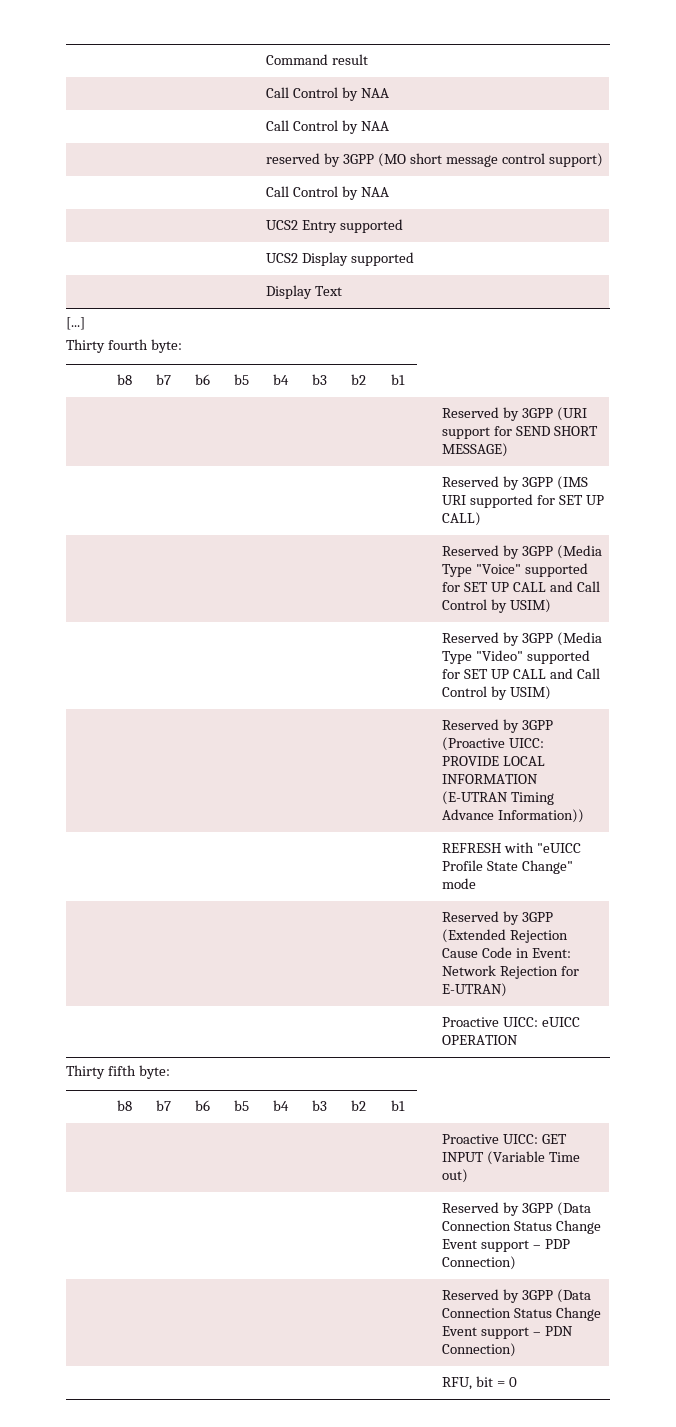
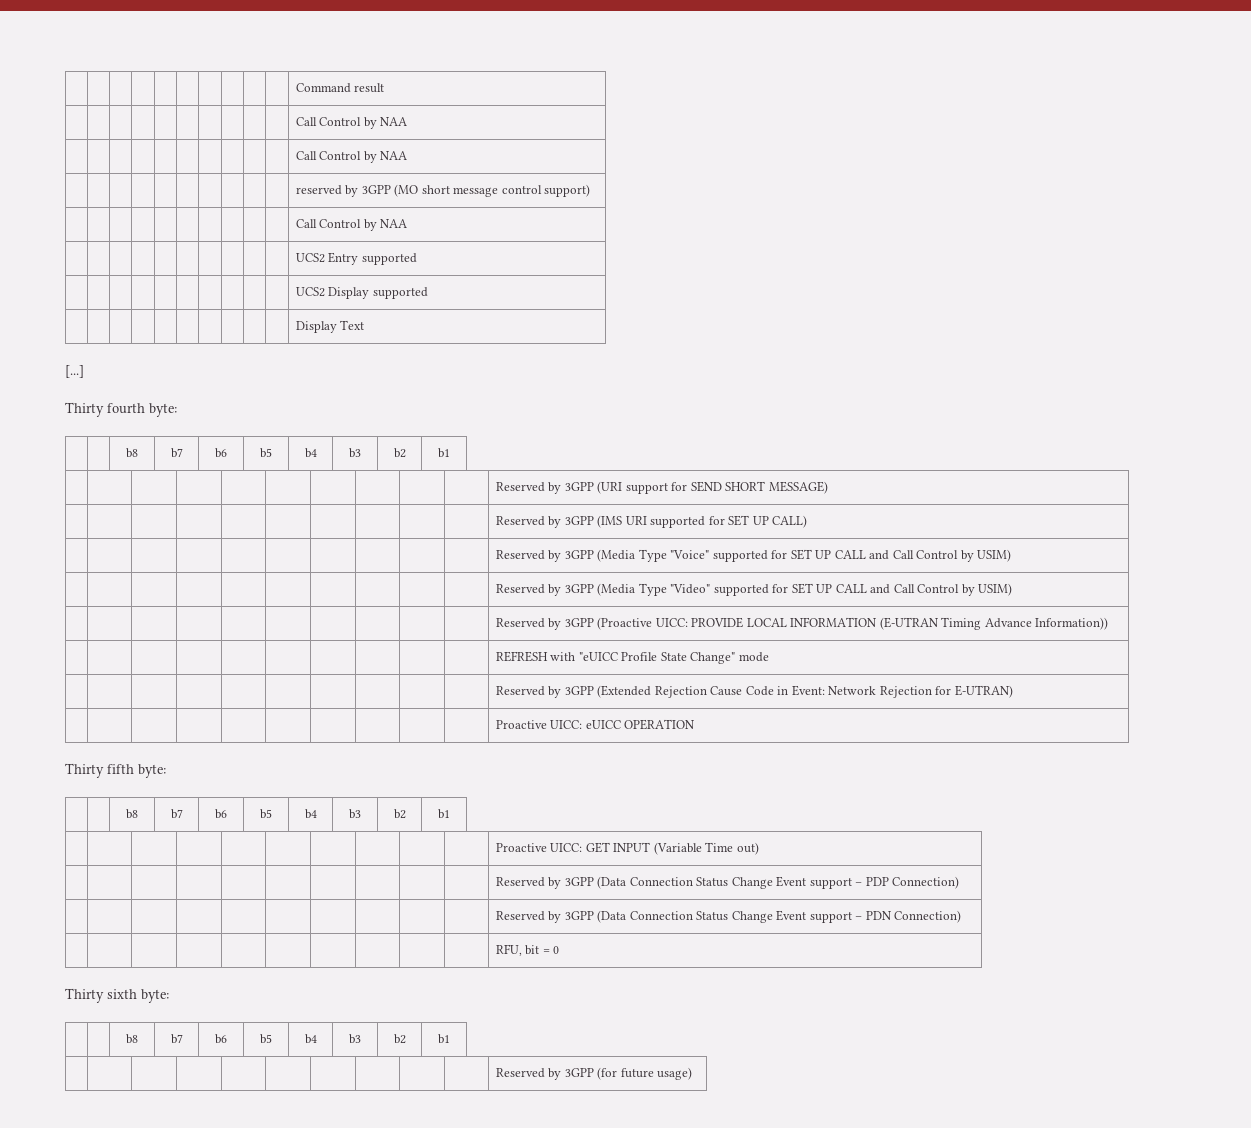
(517, 1382) none -> [65,988,169,1003] [126,1034,138,1044] [170,1034,183,1044] [215,1034,227,1044] [260,1034,272,1044] [304,1034,317,1044] [349,1034,361,1044] [393,1034,406,1044] [438,1034,450,1044] [495,1067,693,1080] // Thirty sixth byte: // | | b8 | b7 | b6 | b5 | b4 | b3 | b2 | b1 // | | | | | | | | | | Reserved by 3GPP (for future usage)

